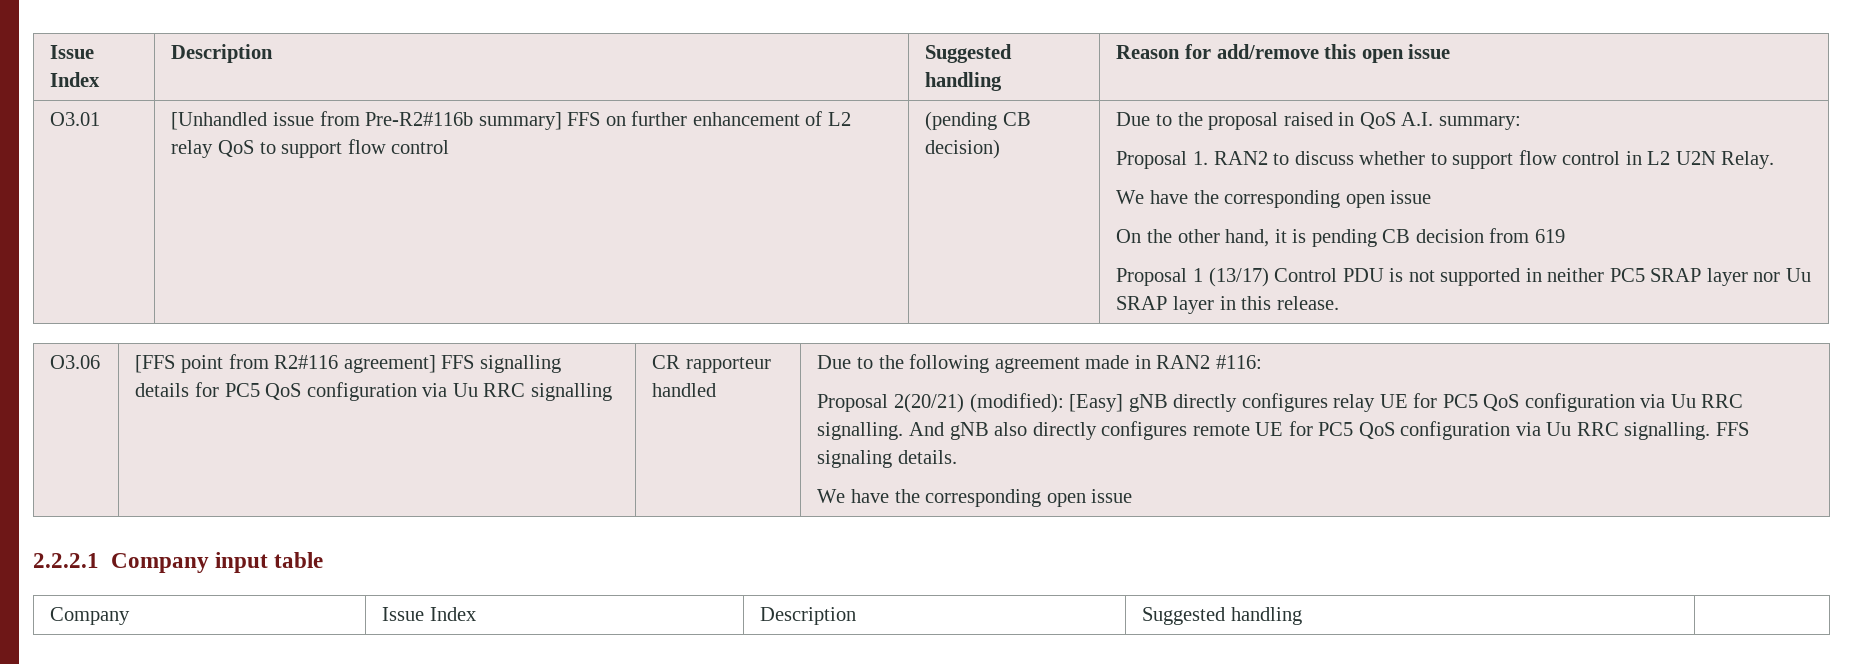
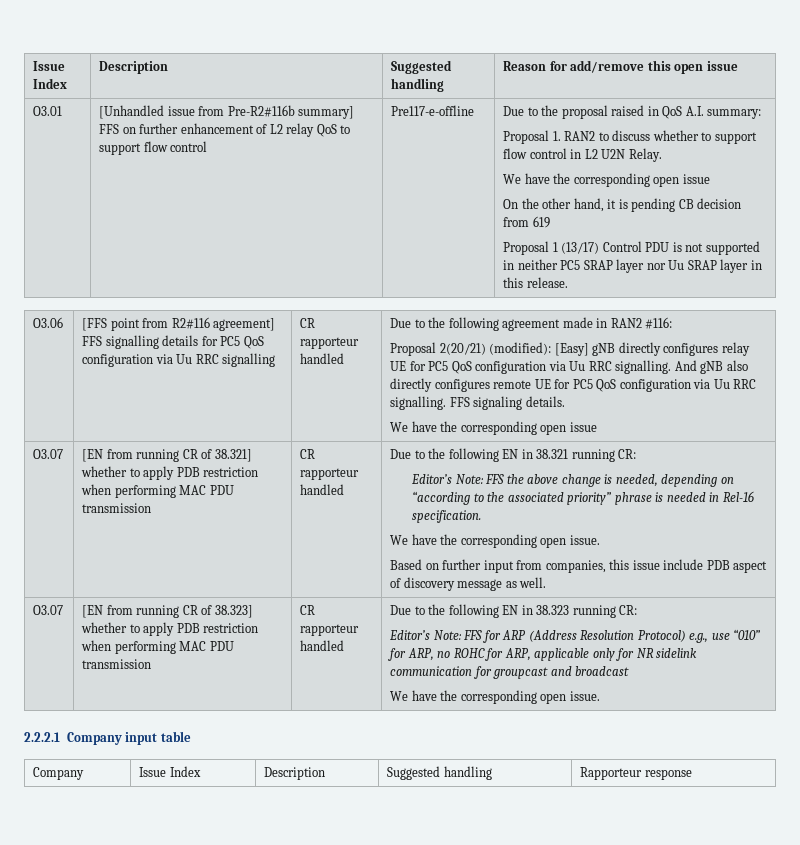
[925,111,1031,131] [925,139,1001,159] (pending CB decision) -> [391,105,475,116] Pre117-e-offline
(1133, 496) none -> [33,449,64,459] [82,449,252,462] [81,466,259,480] [81,484,234,498] [82,503,152,513] [300,449,316,459] [300,468,360,480] [300,484,345,495] [390,448,637,462] [411,474,734,487] [412,491,754,505] [412,510,482,523] [390,534,600,548] [390,559,768,573] [390,577,547,591] [33,605,64,615] [82,605,253,618] [81,622,259,636] [81,640,234,654] [82,659,152,669] [300,605,316,615] [300,624,360,636] [300,640,345,651] [390,604,638,618] [389,629,761,643] [388,648,698,661] [390,666,630,679] [390,690,600,704] // O3.07 | [EN from running CR of 38.321] whether to apply PDB restriction when performing MAC PDU transmission | CR rapporteur handled | Due to the following EN in 38.321 running CR: // Editor’s Note: FFS the above change is needed, depending on “according to the associated priority” phrase is needed in Rel-16 specification. // We have the corresponding open issue. // Based on further input from companies, this issue include PDB aspect of discovery message as well. // O3.07 | [EN from running CR of 38.323] whether to apply PDB restriction when performing MAC PDU transmission | CR rapporteur handled | Due to the following EN in 38.323 running CR: // Editor’s Note: FFS for ARP (Address Resolution Protocol) e.g., use “010” for ARP, no ROHC for ARP, applicable only for NR sidelink communication for groupcast and broadcast // We have the corresponding open issue.
(1302, 616) none -> [580,767,692,780] Rapporteur response

